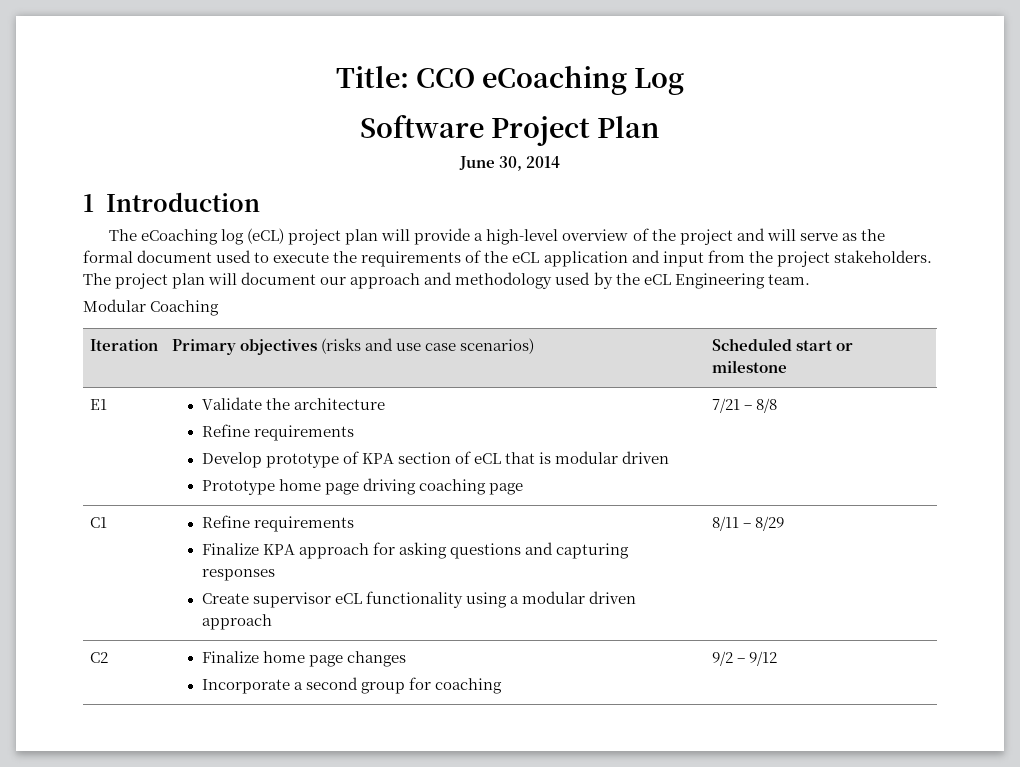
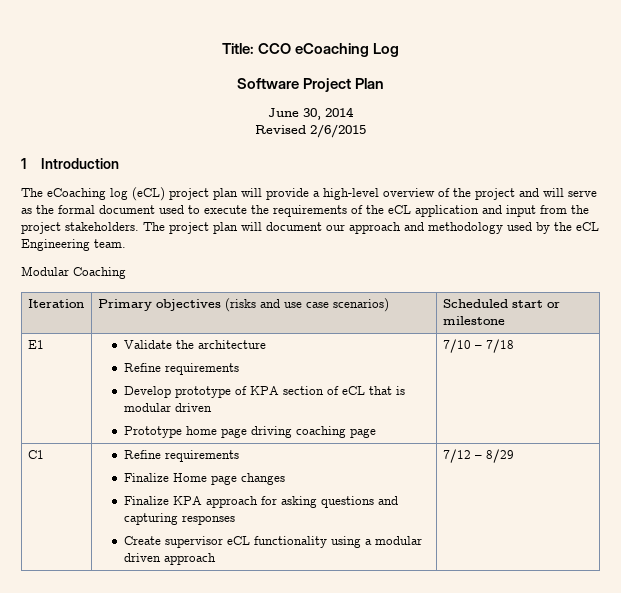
(561, 162) none -> [255,124,366,138] // Revised 2/6/2015
[711,398,777,413] 7/21 – 8/8 -> [442,339,514,353] 7/10 – 7/18
(354, 524) none -> [124,473,286,485] // Finalize Home page changes
[711,516,739,531] 8/11 -> [442,449,471,463] 7/12
[89,652,108,663] [201,651,406,667] [201,677,502,694] [711,651,777,666] // C2 | Finalize home page changes // Incorporate a second group for coaching | 9/2 – 9/12 -> (514, 456) none

